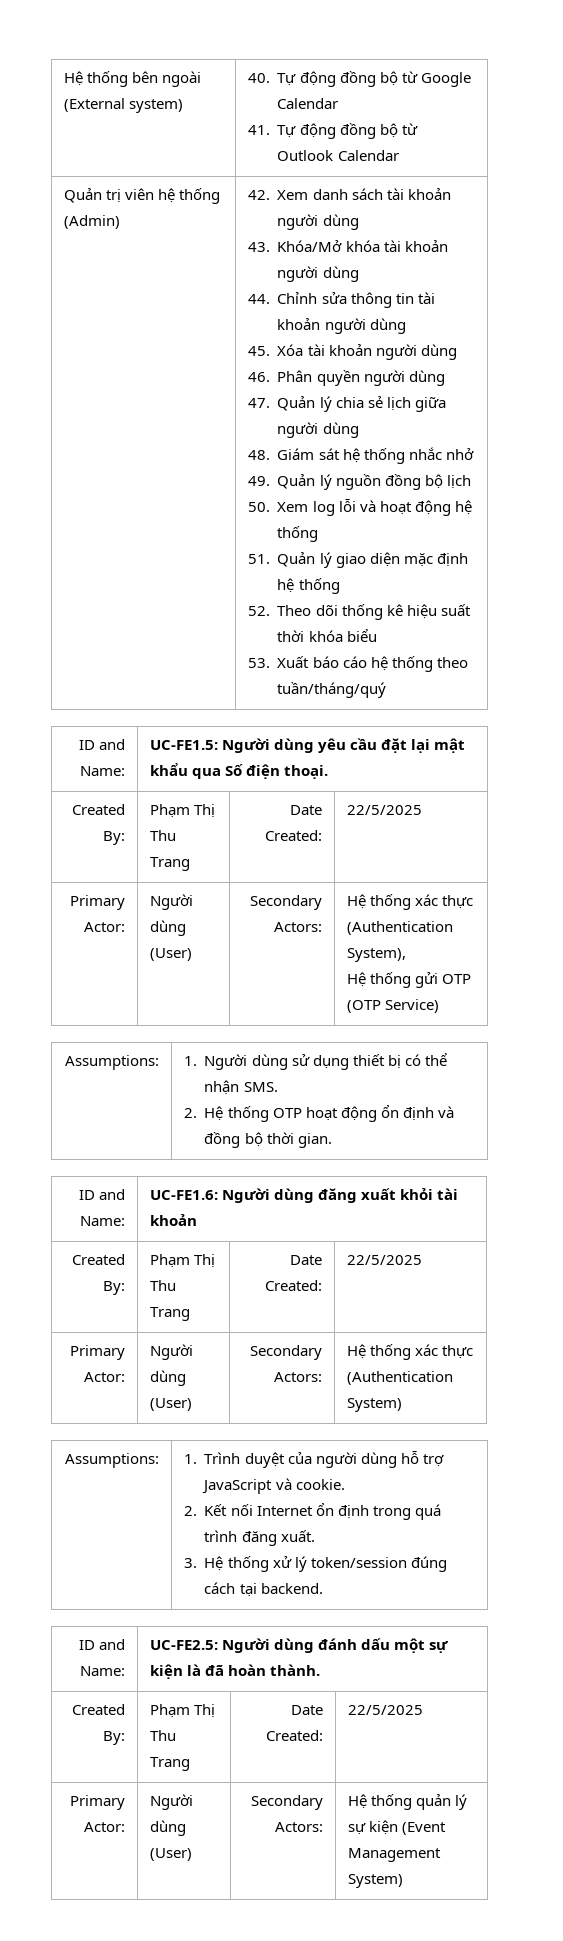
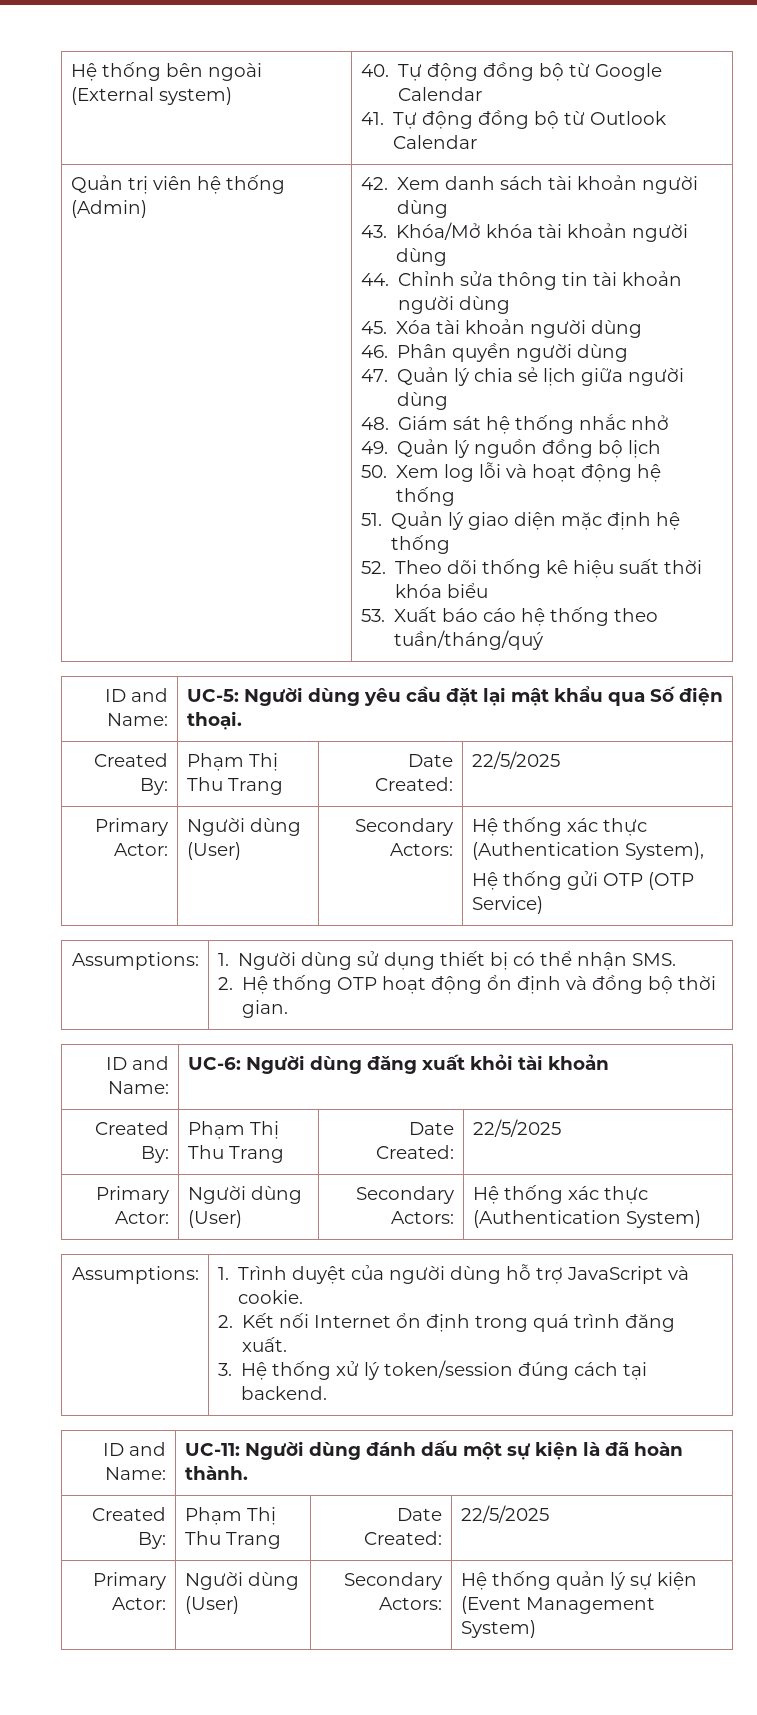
[149,740,218,750] UC-FE1.5: -> [186,689,239,702] UC-5:
[149,1190,218,1200] UC-FE1.6: -> [187,1057,241,1070] UC-6:
[149,1640,218,1650] UC-FE2.5: -> [184,1443,240,1456] UC-11:

